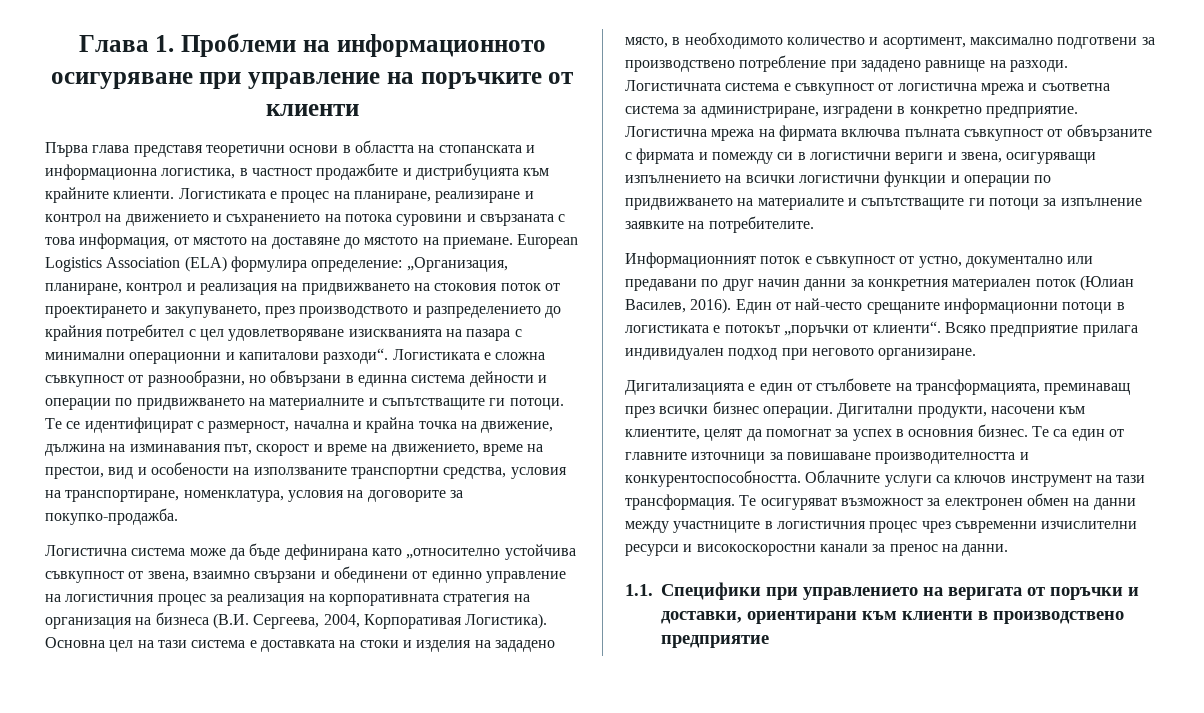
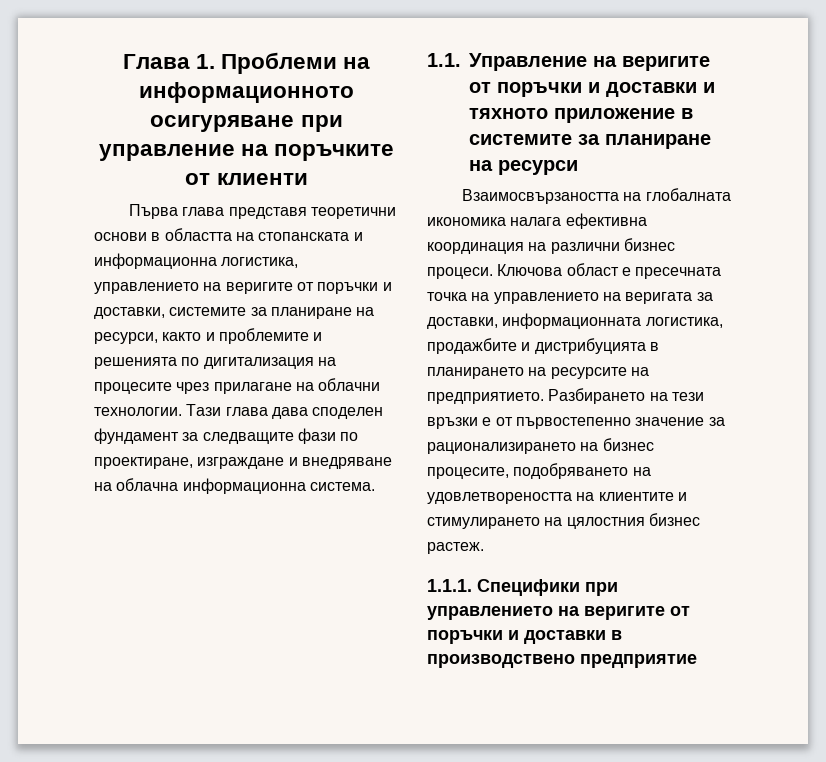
[239,163,550,180] [45,187,534,203] [45,214,566,226] [45,233,579,249] [45,256,508,272] [45,283,560,295] [45,306,562,318] [45,324,522,341] [45,348,546,364] [45,370,547,387] [45,398,564,410] [45,417,554,433] [45,444,544,456] [45,462,567,479] [45,490,463,502] [45,508,178,525] [45,543,576,560] [45,566,566,583] [45,594,530,606] [45,612,548,629] [45,637,555,652] [625,32,1155,49] [625,55,1068,72] [625,80,1110,95] [625,106,1078,118] [625,124,1152,141] [625,148,1097,164] [625,171,1052,187] [625,198,1142,210] [625,216,814,233] [625,252,1094,268] [625,275,1134,291] [625,298,1125,314] [625,321,1138,337] [625,348,977,360] [625,378,1131,395] [625,401,1086,418] [625,424,1124,441] [625,452,1029,464] [625,470,1146,487] [625,493,1136,510] [625,521,1138,533] [625,544,1009,556] [625,584,653,596] в частност продажбите и дистрибуцията към крайните клиенти. Логистиката е процес на планиране, реализиране и контрол на движението и съхранението на потока суровини и свързаната с това информация, от мястото на доставяне до мястото на приемане. European Logistics Association (ELA) формулира определение: „Организация, планиране, контрол и реализация на придвижването на стоковия поток от проектирането и закупуването, през производството и разпределението до крайния потребител с цел удовлетворяване изискванията на пазара с минимални операционни и капиталови разходи“. Логистиката е сложна съвкупност от разнообразни, но обвързани в единна система дейности и операции по придвижването на материалните и съпътстващите ги потоци. Те се идентифицират с размерност, начална и крайна точка на движение, дължина на изминавания път, скорост и време на движението, време на престои, вид и особености на използваните транспортни средства, условия на транспортиране, номенклатура, условия на договорите за покупко-продажба. // Логистична система може да бъде дефинирана като „относително устойчива съвкупност от звена, взаимно свързани и обединени от единно управление на логистичния процес за реализация на корпоративната стратегия на организация на бизнеса (В.И. Сергеева, 2004, Корпоративая Логистика). Основна цел на тази система е доставката на стоки и изделия на зададено място, в необходимото количество и асортимент, максимално подготвени за производствено потребление при зададено равнище на разходи. Логистичната система е съвкупност от логистична мрежа и съответна система за администриране, изградени в конкретно предприятие. Логистична мрежа на фирмата включва пълната съвкупност от обвързаните с фирмата и помежду си в логистични вериги и звена, осигуряващи изпълнението на всички логистични функции и операции по придвижването на материалите и съпътстващите ги потоци за изпълнение заявките на потребителите. // Информационният поток е съвкупност от устно, документално или предавани по друг начин данни за конкретния материален поток (Юлиан Василев, 2016). Един от най-често срещаните информационни потоци в логистиката е потокът „поръчки от клиенти“. Всяко предприятие прилага индивидуален подход при неговото организиране. // Дигитализацията е един от стълбовете на трансформацията, преминаващ през всички бизнес операции. Дигитални продукти, насочени към клиентите, целят да помогнат за успех в основния бизнес. Те са един от главните източници за повишаване производителността и конкурентоспособността. Облачните услуги са ключов инструмент на тази трансформация. Те осигуряват възможност за електронен обмен на данни между участниците в логистичния процес чрез съвременни изчислителни ресурси и високоскоростни канали за пренос на данни. // 1.1. -> [94,282,392,294] [94,307,375,319] [94,328,323,344] [94,357,336,369] [94,378,381,394] [94,404,384,419] [94,428,359,444] [94,457,392,469] [94,478,375,494] [427,53,710,71] [469,82,715,97] [469,108,693,123] [469,134,711,149] [469,160,578,175] [462,188,731,204] [427,213,647,229] [427,238,675,254] [427,263,722,279] [427,292,713,304] [427,313,723,329] [427,338,659,354] [427,367,649,379] [427,388,704,404] [427,417,725,429] [427,438,654,454] [427,463,651,479] [427,492,687,504] [427,513,700,529] [427,542,484,554] [427,579,472,592] управлението на веригите от поръчки и доставки, системите за планиране на ресурси, както и проблемите и решенията по дигитализация на процесите чрез прилагане на облачни технологии. Тази глава дава споделен фундамент за следващите фази по проектиране, изграждане и внедряване на облачна информационна система. // 1.1. Управление на веригите от поръчки и доставки и тяхното приложение в системите за планиране на ресурси // Взаимосвързаността на глобалната икономика налага ефективна координация на различни бизнес процеси. Ключова област е пресечната точка на управлението на веригата за доставки, информационната логистика, продажбите и дистрибуцията в планирането на ресурсите на предприятието. Разбирането на тези връзки е от първостепенно значение за рационализирането на бизнес процесите, подобряването на удовлетвореността на клиентите и стимулирането на цялостния бизнес растеж. // 1.1.1.
[948,587,1139,600] [661,611,973,624] веригата от поръчки и доставки, ориентирани към клиенти -> [584,606,690,620] [427,630,606,644] веригите от поръчки и доставки

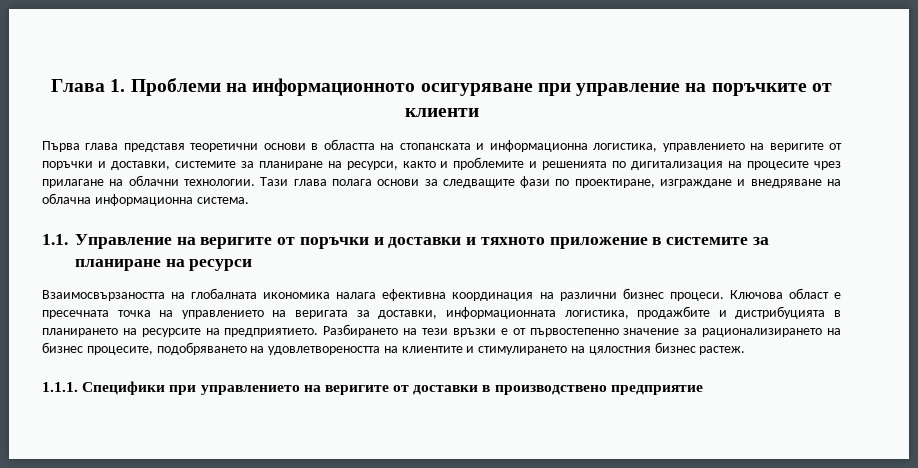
[271,407,384,419] [94,428,179,444] дава споделен фундамент -> [331,179,420,186] полага основи
[427,630,519,644] поръчки и -> (410, 388) none

